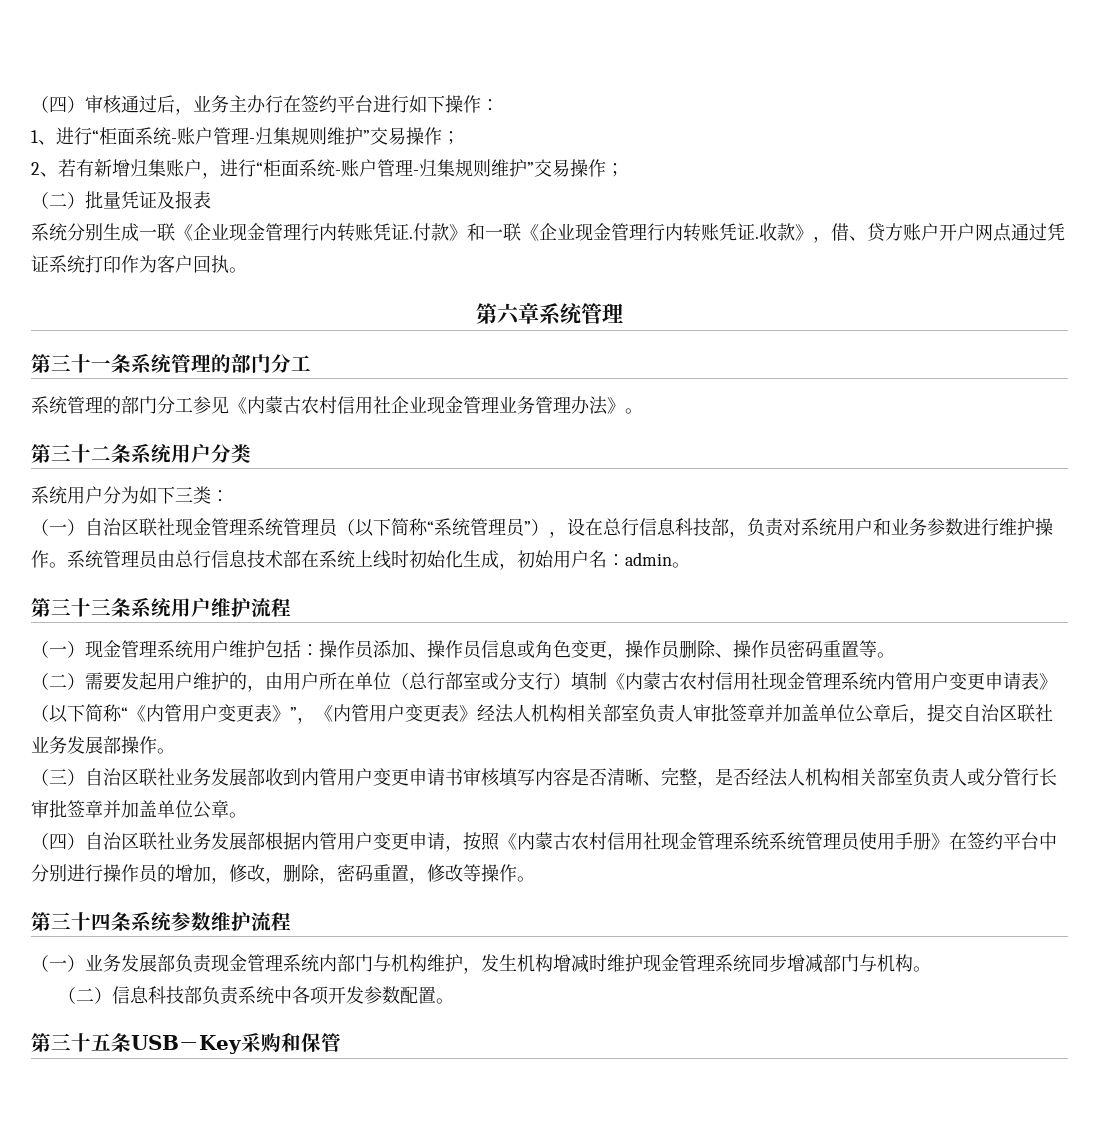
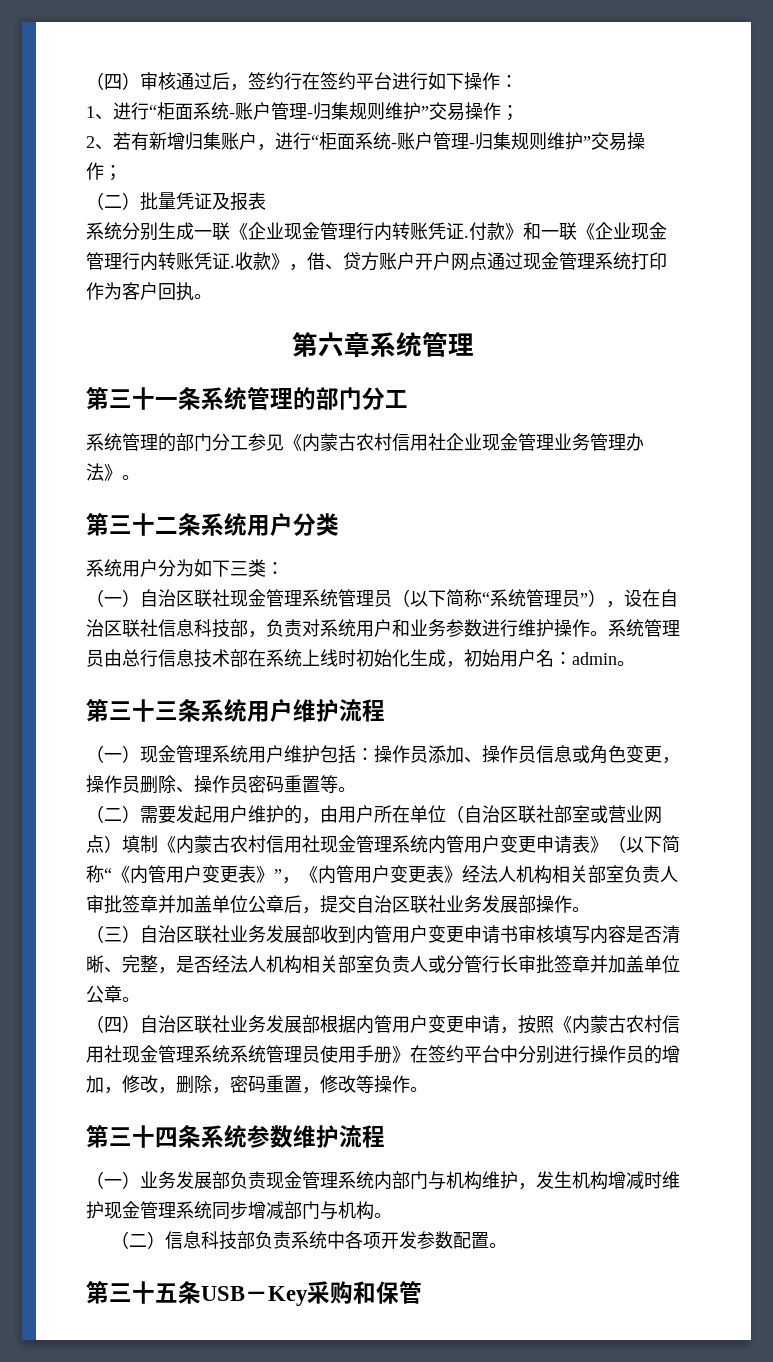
[193,95,266,113] 业务主办 -> [248,72,284,90] 签约
[1047,223,1065,241] [31,255,49,272] 凭证 -> [523,252,595,270] 现金管理
[603,518,639,536] 总行 -> [660,589,678,607] [86,619,158,637] 自治区联社
[409,672,553,690] 总行部室或分支行 -> [464,805,662,824] [86,835,104,853] 自治区联社部室或营业网点

